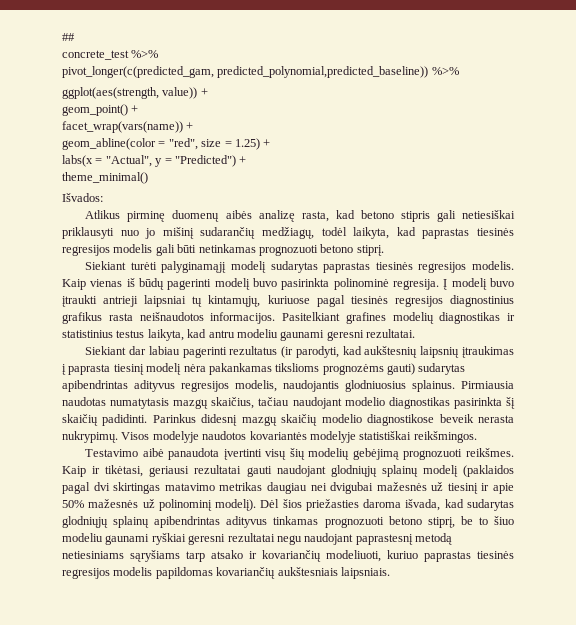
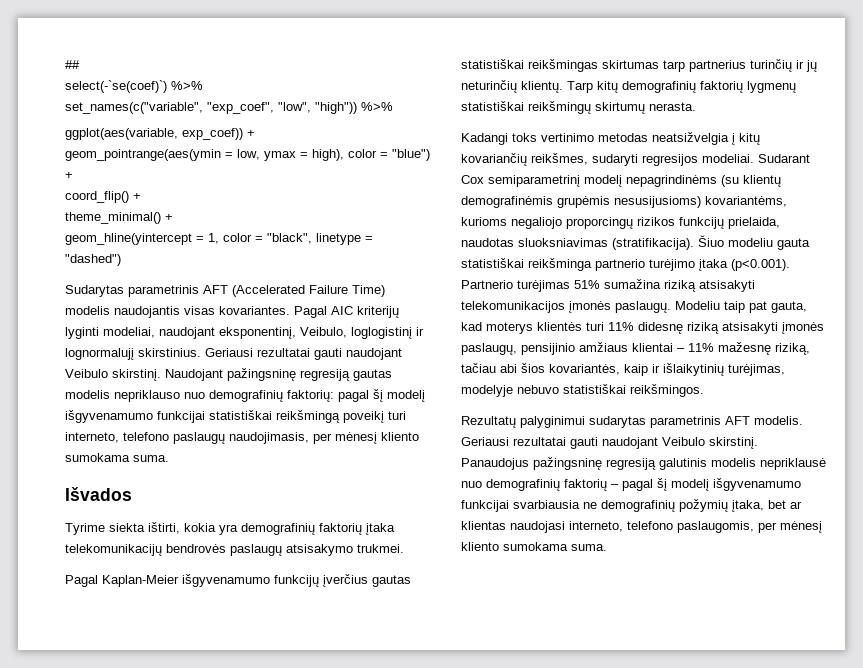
[62,50,159,60] [62,66,459,78] [62,87,208,99] [62,104,139,116] [62,121,194,133] [62,138,271,150] [62,155,247,167] [62,172,148,184] [62,193,103,202] [85,210,515,222] [62,227,514,239] [62,244,384,256] [85,261,515,273] [62,278,514,290] [62,295,514,307] [62,312,515,324] [62,329,415,341] [85,346,514,358] [62,363,466,375] [62,380,514,392] [62,397,515,409] [62,414,514,426] [62,431,477,443] [85,448,514,460] [62,465,515,477] [62,482,514,494] [62,499,514,511] [62,516,515,528] [62,533,452,545] [62,550,514,562] [62,567,390,579] concrete_test %>% // pivot_longer(c(predicted_gam, predicted_polynomial,predicted_baseline)) %>% // ggplot(aes(strength, value)) + // geom_point() + // facet_wrap(vars(name)) + // geom_abline(color = "red", size = 1.25) + // labs(x = "Actual", y = "Predicted") + // theme_minimal() // Išvados: // Atlikus pirminę duomenų aibės analizę rasta, kad betono stipris gali netiesiškai priklausyti nuo jo mišinį sudarančių medžiagų, todėl laikyta, kad paprastas tiesinės regresijos modelis gali būti netinkamas prognozuoti betono stiprį. // Siekiant turėti palyginamąjį modelį sudarytas paprastas tiesinės regresijos modelis. Kaip vienas iš būdų pagerinti modelį buvo pasirinkta polinominė regresija. Į modelį buvo įtraukti antrieji laipsniai tų kintamųjų, kuriuose pagal tiesinės regresijos diagnostinius grafikus rasta neišnaudotos informacijos. Pasitelkiant grafines modelių diagnostikas ir statistinius testus laikyta, kad antru modeliu gaunami geresni rezultatai. // Siekiant dar labiau pagerinti rezultatus (ir parodyti, kad aukštesnių laipsnių įtraukimas į paprasta tiesinį modelį nėra pakankamas tikslioms prognozėms gauti) sudarytas apibendrintas adityvus regresijos modelis, naudojantis glodniuosius splainus. Pirmiausia naudotas numatytasis mazgų skaičius, tačiau naudojant modelio diagnostikas pasirinkta šį skaičių padidinti. Parinkus didesnį mazgų skaičių modelio diagnostikose beveik nerasta nukrypimų. Visos modelyje naudotos kovariantės modelyje statistiškai reikšmingos. // Testavimo aibė panaudota įvertinti visų šių modelių gebėjimą prognozuoti reikšmes. Kaip ir tikėtasi, geriausi rezultatai gauti naudojant glodniųjų splainų modelį (paklaidos pagal dvi skirtingas matavimo metrikas daugiau nei dvigubai mažesnės už tiesinį ir apie 50% mažesnės už polinominį modelį). Dėl šios priežasties daroma išvada, kad sudarytas glodniųjų splainų apibendrintas adityvus tinkamas prognozuoti betono stiprį, be to šiuo modeliu gaunami ryškiai geresni rezultatai negu naudojant paprastesnį metodą netiesiniams sąryšiams tarp atsako ir kovariančių modeliuoti, kuriuo paprastas tiesinės regresijos modelis papildomas kovariančių aukštesniais laipsniais. -> [65,80,203,93] [65,102,393,114] [65,128,255,140] [65,149,430,161] [65,172,73,179] [65,191,141,203] [65,212,173,224] [65,233,373,245] [65,254,121,266] [65,285,385,297] [65,306,399,318] [65,327,424,339] [65,348,402,360] [65,368,392,381] [65,389,425,402] [65,410,406,423] [65,432,419,444] [65,453,169,462] [65,487,132,501] [65,522,395,535] [65,544,404,556] [65,574,411,587] [461,59,817,72] [461,80,796,93] [461,101,696,114] [461,132,760,145] [461,153,810,166] [461,175,781,187] [461,196,787,208] [461,217,780,229] [461,235,810,250] [461,258,790,271] [461,279,755,292] [461,301,807,313] [461,322,824,334] [461,342,810,355] [461,363,785,376] [461,384,704,397] [461,416,803,428] [461,437,758,449] [461,457,826,470] [461,478,801,491] [461,499,802,512] [461,521,822,533] [461,542,607,551] select(-`se(coef)`) %>% // set_names(c("variable", "exp_coef", "low", "high")) %>% // ggplot(aes(variable, exp_coef)) + // geom_pointrange(aes(ymin = low, ymax = high), color = "blue") + // coord_flip() + // theme_minimal() + // geom_hline(yintercept = 1, color = "black", linetype = "dashed") // Sudarytas parametrinis AFT (Accelerated Failure Time) modelis naudojantis visas kovariantes. Pagal AIC kriterijų lyginti modeliai, naudojant eksponentinį, Veibulo, loglogistinį ir lognormalujį skirstinius. Geriausi rezultatai gauti naudojant Veibulo skirstinį. Naudojant pažingsninę regresiją gautas modelis nepriklauso nuo demografinių faktorių: pagal šį modelį išgyvenamumo funkcijai statistiškai reikšmingą poveikį turi interneto, telefono paslaugų naudojimasis, per mėnesį kliento sumokama suma. // Išvados // Tyrime siekta ištirti, kokia yra demografinių faktorių įtaka telekomunikacijų bendrovės paslaugų atsisakymo trukmei. // Pagal Kaplan-Meier išgyvenamumo funkcijų įverčius gautas statistiškai reikšmingas skirtumas tarp partnerius turinčių ir jų neturinčių klientų. Tarp kitų demografinių faktorių lygmenų statistiškai reikšmingų skirtumų nerasta. // Kadangi toks vertinimo metodas neatsižvelgia į kitų kovariančių reikšmes, sudaryti regresijos modeliai. Sudarant Cox semiparametrinį modelį nepagrindinėms (su klientų demografinėmis grupėmis nesusijusioms) kovariantėms, kurioms negaliojo proporcingų rizikos funkcijų prielaida, naudotas sluoksniavimas (stratifikacija). Šiuo modeliu gauta statistiškai reikšminga partnerio turėjimo įtaka (p<0.001). Partnerio turėjimas 51% sumažina riziką atsisakyti telekomunikacijos įmonės paslaugų. Modeliu taip pat gauta, kad moterys klientės turi 11% didesnę riziką atsisakyti įmonės paslaugų, pensijinio amžiaus klientai – 11% mažesnę riziką, tačiau abi šios kovariantės, kaip ir išlaikytinių turėjimas, modelyje nebuvo statistiškai reikšmingos. // Rezultatų palyginimui sudarytas parametrinis AFT modelis. Geriausi rezultatai gauti naudojant Veibulo skirstinį. Panaudojus pažingsninę regresiją galutinis modelis nepriklausė nuo demografinių faktorių – pagal šį modelį išgyvenamumo funkcijai svarbiausia ne demografinių požymių įtaka, bet ar klientas naudojasi interneto, telefono paslaugomis, per mėnesį kliento sumokama suma.

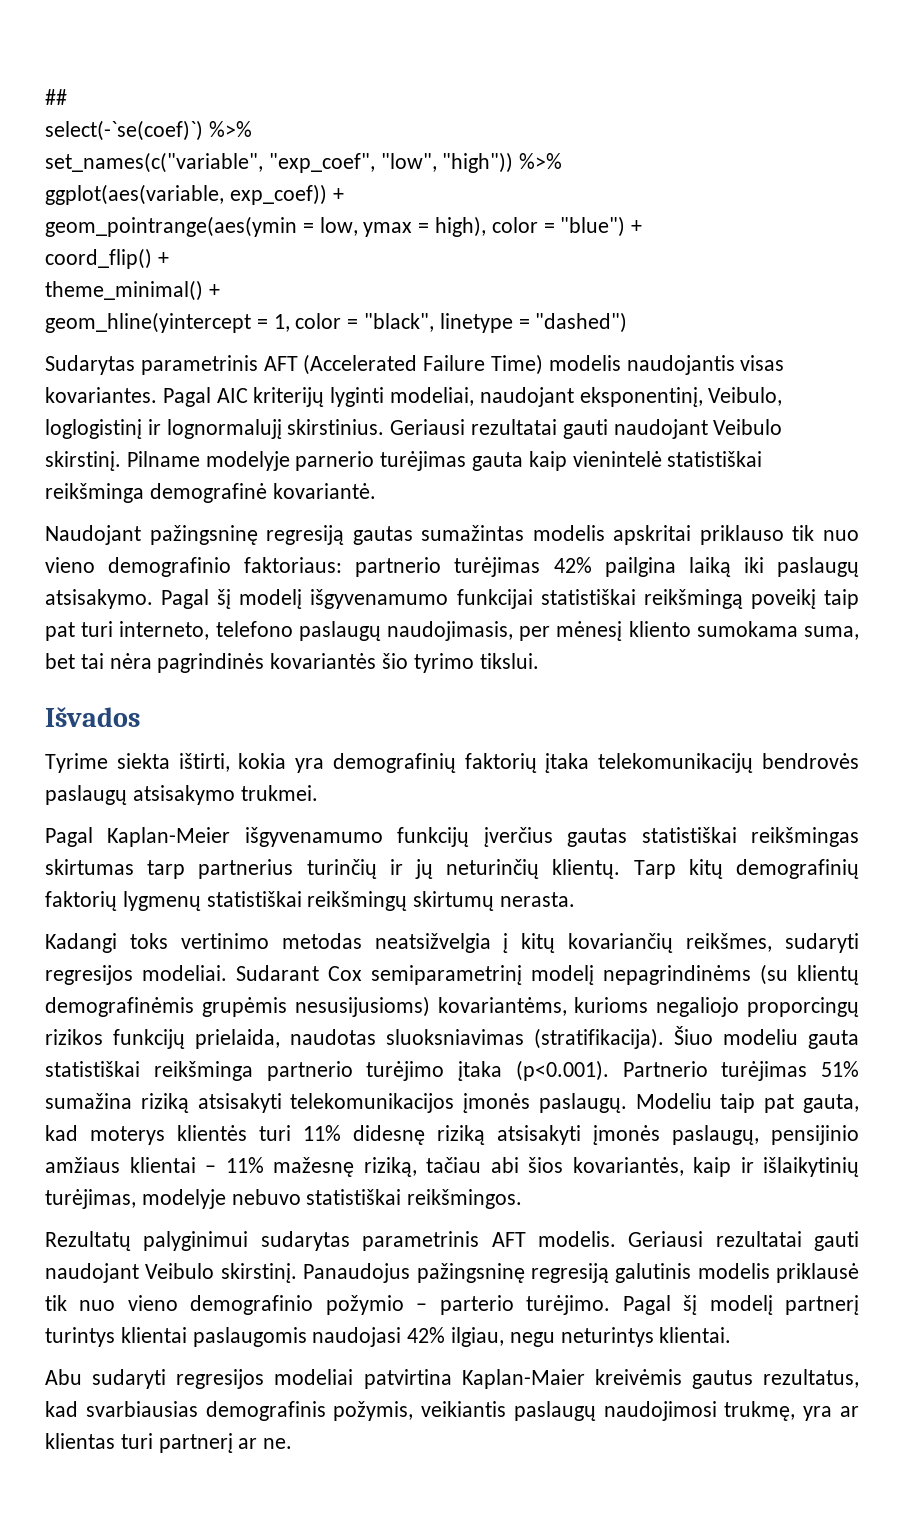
[165,368,392,381] [65,390,369,402] Naudojant pažingsninę regresiją gautas modelis nepriklauso nuo demografinių faktorių: pagal -> [126,451,763,471] [45,483,376,503] [45,525,859,545] [45,557,859,577] [45,589,210,609] Pilname modelyje parnerio turėjimas gauta kaip vienintelė statistiškai reikšminga demografinė kovariantė. // Naudojant pažingsninę regresiją gautas sumažintas modelis apskritai priklauso tik nuo vieno demografinio faktoriaus: partnerio turėjimas 42% pailgina laiką iki paslaugų atsisakymo. Pagal
(384, 417) none -> [823,589,859,609] [45,622,75,641] taip pat
[133,455,169,462] suma. -> [804,626,859,640] [45,653,539,673] suma, bet tai nėra pagrindinės kovariantės šio tyrimo tikslui.
[760,458,826,470] [461,478,801,491] [461,499,802,512] [461,521,822,533] [461,542,607,551] nepriklausė nuo demografinių faktorių – pagal šį modelį išgyvenamumo funkcijai svarbiausia ne demografinių požymių įtaka, bet ar klientas naudojasi interneto, telefono paslaugomis, per mėnesį kliento sumokama suma. -> [776,1263,859,1283] [45,1295,860,1315] [45,1327,732,1347] [45,1369,859,1389] [45,1401,860,1421] [45,1433,293,1453] priklausė tik nuo vieno demografinio požymio – parterio turėjimo. Pagal šį modelį partnerį turintys klientai paslaugomis naudojasi 42% ilgiau, negu neturintys klientai. // Abu sudaryti regresijos modeliai patvirtina Kaplan-Maier kreivėmis gautus rezultatus, kad svarbiausias demografinis požymis, veikiantis paslaugų naudojimosi trukmę, yra ar klientas turi partnerį ar ne.

